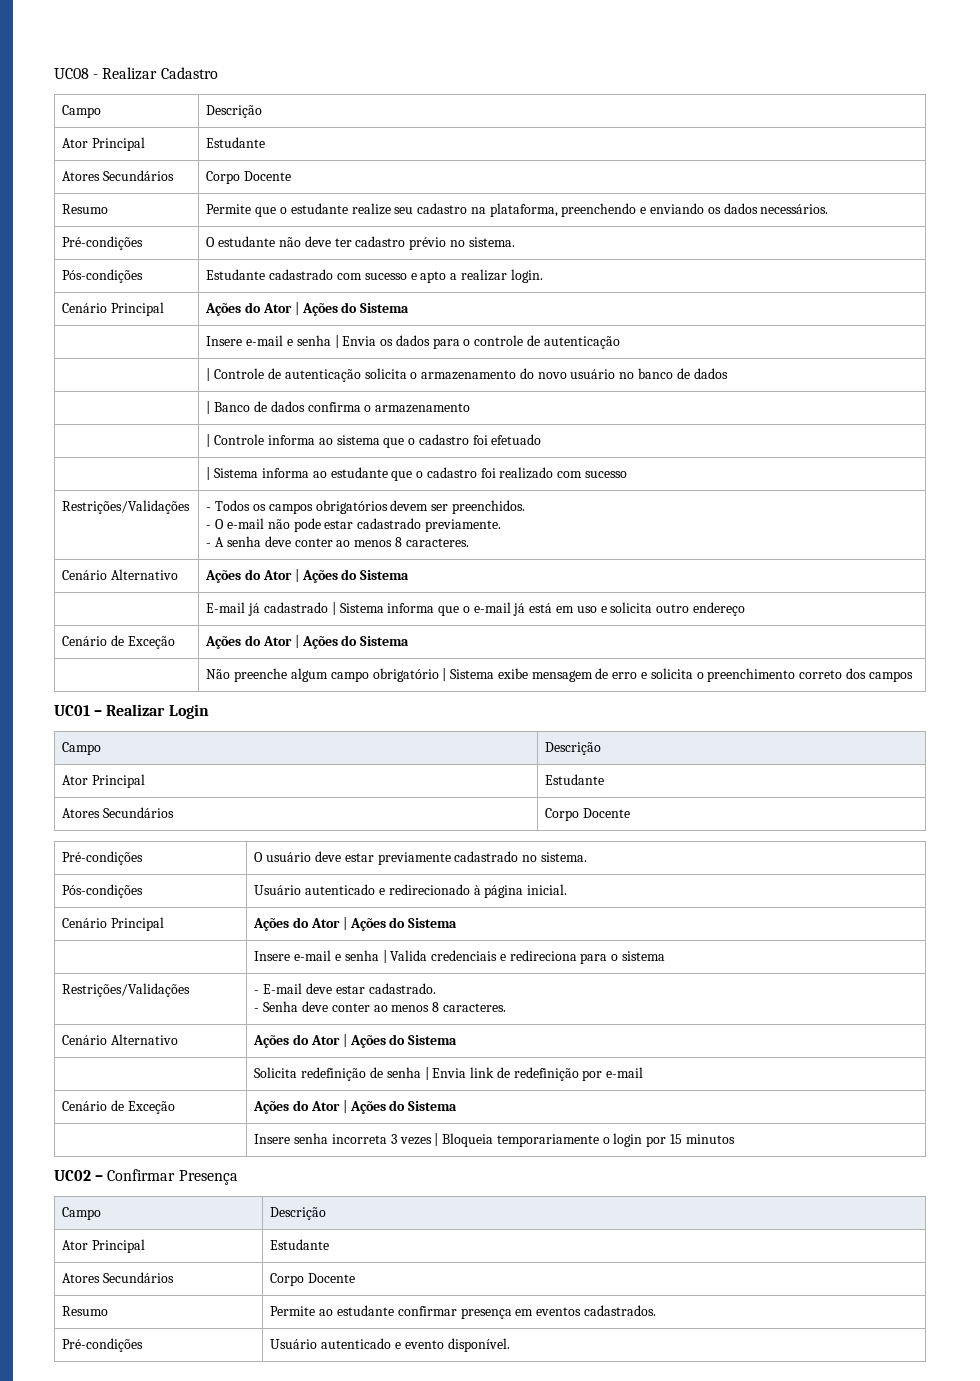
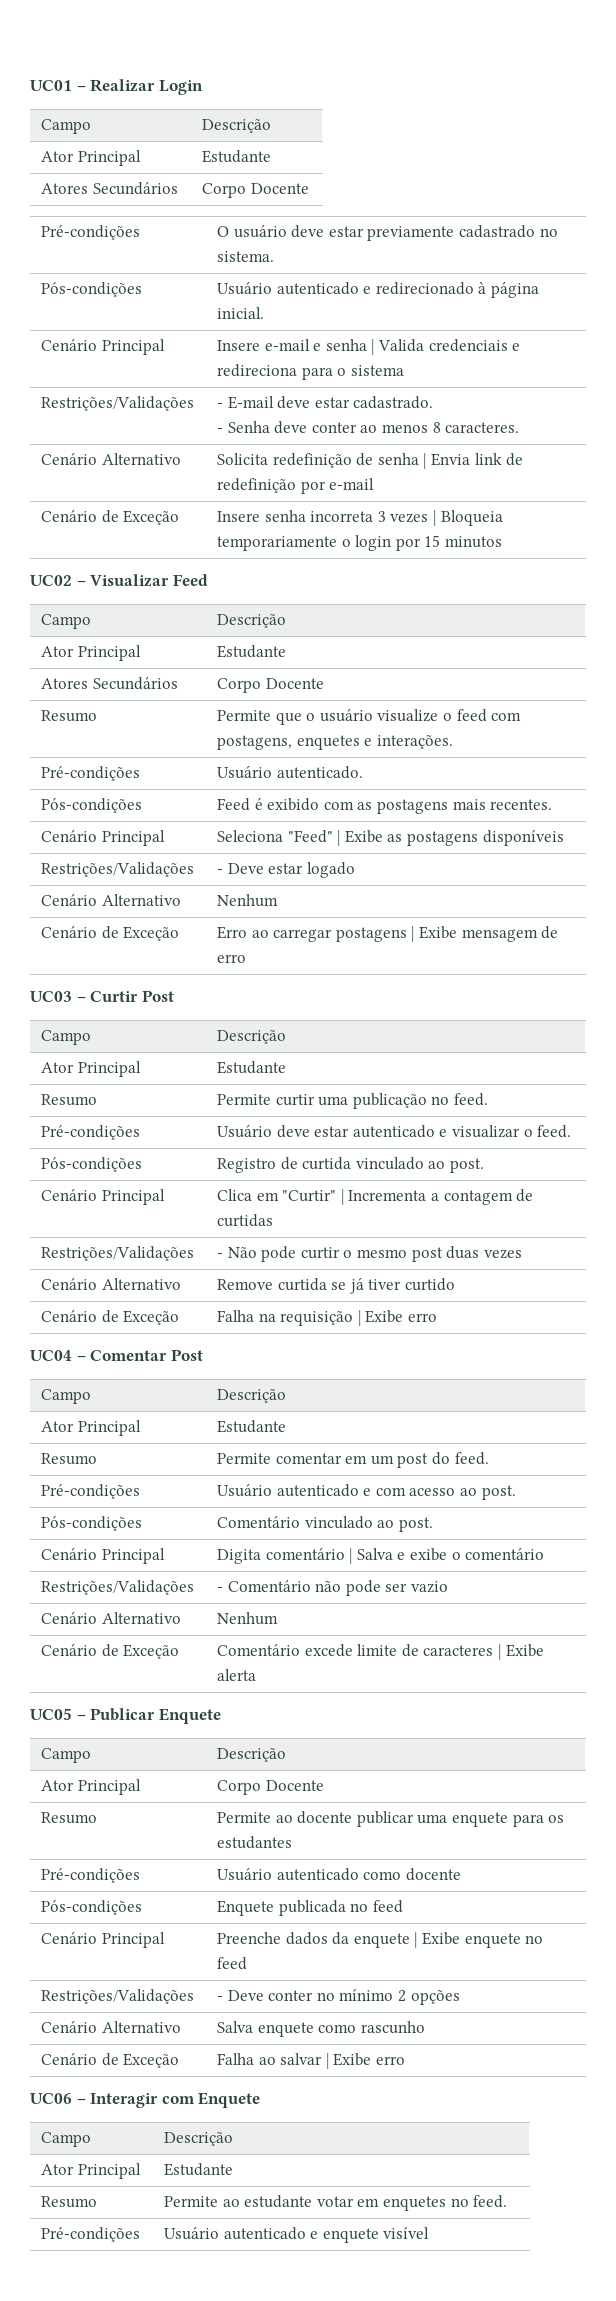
[54,67,218,80] [62,105,102,118] [206,105,263,118] [62,137,146,151] [206,137,266,148] [62,170,175,181] [206,171,292,184] [62,204,109,214] [206,203,829,217] [62,236,144,250] [206,236,515,250] [62,269,144,283] [206,269,543,283] [62,302,165,316] [205,302,410,316] [206,335,620,349] [206,368,728,382] [206,401,471,414] [206,434,542,448] [206,467,628,481] [62,500,191,514] [206,500,525,514] [206,518,501,532] [206,536,469,547] [62,569,179,580] [205,569,410,583] [206,602,745,616] [62,635,175,649] [205,635,410,649] [206,668,913,682] UC08 - Realizar Cadastro // Campo | Descrição // Ator Principal | Estudante // Atores Secundários | Corpo Docente // Resumo | Permite que o estudante realize seu cadastro na plataforma, preenchendo e enviando os dados necessários. // Pré-condições | O estudante não deve ter cadastro prévio no sistema. // Pós-condições | Estudante cadastrado com sucesso e apto a realizar login. // Cenário Principal | Ações do Ator | Ações do Sistema // | Insere e-mail e senha | Envia os dados para o controle de autenticação // | | Controle de autenticação solicita o armazenamento do novo usuário no banco de dados // | | Banco de dados confirma o armazenamento // | | Controle informa ao sistema que o cadastro foi efetuado // | | Sistema informa ao estudante que o cadastro foi realizado com sucesso // Restrições/Validações | - Todos os campos obrigatórios devem ser preenchidos. // - O e-mail não pode estar cadastrado previamente. // - A senha deve conter ao menos 8 caracteres. // Cenário Alternativo | Ações do Ator | Ações do Sistema // | E-mail já cadastrado | Sistema informa que o e-mail já está em uso e solicita outro endereço // Cenário de Exceção | Ações do Ator | Ações do Sistema // | Não preenche algum campo obrigatório | Sistema exibe mensagem de erro e solicita o preenchimento correto dos campos // -> (30, 85) none
[253,917,458,931] | Ações do Ator | Ações do Sistema // -> (165, 347) none
[253,1034,458,1048] | Ações do Ator | Ações do Sistema // -> (181, 459) none
[253,1100,458,1114] | Ações do Ator | Ações do Sistema // -> (180, 517) none
[107,1169,238,1185] Confirmar Presença -> [90,574,208,587] Visualizar Feed
[319,1305,656,1319] [62,1338,144,1352] [270,1338,510,1352] ao estudante confirmar presença em eventos cadastrados. // Pré-condições | Usuário autenticado e evento disponível. -> [275,709,522,725] [217,735,453,750] [41,766,141,781] [217,766,363,779] [41,798,143,813] [217,798,553,814] [41,830,165,846] [217,830,564,846] [41,862,195,877] [217,862,355,878] [41,894,181,906] [217,894,279,907] [41,926,180,941] [217,926,559,942] [217,954,247,963] [30,990,174,1002] [41,1030,92,1045] [217,1030,287,1044] [41,1061,141,1077] [217,1061,287,1074] [41,1094,98,1106] [217,1093,489,1109] [41,1125,141,1140] [217,1125,572,1138] [41,1157,143,1172] [217,1157,485,1173] [41,1189,165,1205] [217,1189,534,1205] [217,1214,274,1227] [41,1246,195,1261] [217,1246,522,1262] [41,1278,181,1290] [217,1278,456,1294] [41,1310,180,1325] [217,1310,438,1326] [30,1349,203,1361] [41,1389,92,1404] [217,1389,287,1403] [41,1420,141,1436] [217,1420,287,1433] [41,1453,98,1465] [217,1452,489,1468] [41,1484,141,1499] [217,1484,516,1500] [41,1516,143,1531] [217,1516,433,1532] [41,1548,165,1564] [217,1548,545,1564] [41,1580,195,1595] [217,1580,449,1596] [41,1612,181,1624] [217,1612,279,1625] [41,1644,180,1659] [217,1644,544,1660] [217,1669,257,1681] [30,1708,221,1724] [41,1748,92,1763] [217,1748,287,1762] [41,1779,141,1795] [217,1780,324,1795] [41,1812,98,1824] [217,1811,565,1827] [217,1836,293,1849] [41,1868,141,1883] [217,1868,461,1881] [41,1900,143,1915] [217,1900,403,1916] [41,1932,165,1948] [217,1932,544,1948] [217,1957,248,1970] [41,1989,195,2004] [217,1989,460,2005] [41,2021,181,2033] [217,2021,425,2037] [41,2053,180,2068] [217,2053,406,2069] [30,2092,261,2108] [41,2132,92,2147] [164,2132,234,2146] [41,2163,141,2179] [164,2163,234,2176] [41,2196,98,2208] [164,2195,508,2211] [41,2227,141,2242] [164,2227,430,2243] que o usuário visualize o feed com postagens, enquetes e interações. // Pré-condições | Usuário autenticado. // Pós-condições | Feed é exibido com as postagens mais recentes. // Cenário Principal | Seleciona "Feed" | Exibe as postagens disponíveis // Restrições/Validações | - Deve estar logado // Cenário Alternativo | Nenhum // Cenário de Exceção | Erro ao carregar postagens | Exibe mensagem de erro // UC03 – Curtir Post // Campo | Descrição // Ator Principal | Estudante // Resumo | Permite curtir uma publicação no feed. // Pré-condições | Usuário deve estar autenticado e visualizar o feed. // Pós-condições | Registro de curtida vinculado ao post. // Cenário Principal | Clica em "Curtir" | Incrementa a contagem de curtidas // Restrições/Validações | - Não pode curtir o mesmo post duas vezes // Cenário Alternativo | Remove curtida se já tiver curtido // Cenário de Exceção | Falha na requisição | Exibe erro // UC04 – Comentar Post // Campo | Descrição // Ator Principal | Estudante // Resumo | Permite comentar em um post do feed. // Pré-condições | Usuário autenticado e com acesso ao post. // Pós-condições | Comentário vinculado ao post. // Cenário Principal | Digita comentário | Salva e exibe o comentário // Restrições/Validações | - Comentário não pode ser vazio // Cenário Alternativo | Nenhum // Cenário de Exceção | Comentário excede limite de caracteres | Exibe alerta // UC05 – Publicar Enquete // Campo | Descrição // Ator Principal | Corpo Docente // Resumo | Permite ao docente publicar uma enquete para os estudantes // Pré-condições | Usuário autenticado como docente // Pós-condições | Enquete publicada no feed // Cenário Principal | Preenche dados da enquete | Exibe enquete no feed // Restrições/Validações | - Deve conter no mínimo 2 opções // Cenário Alternativo | Salva enquete como rascunho // Cenário de Exceção | Falha ao salvar | Exibe erro // UC06 – Interagir com Enquete // Campo | Descrição // Ator Principal | Estudante // Resumo | Permite ao estudante votar em enquetes no feed. // Pré-condições | Usuário autenticado e enquete visível

